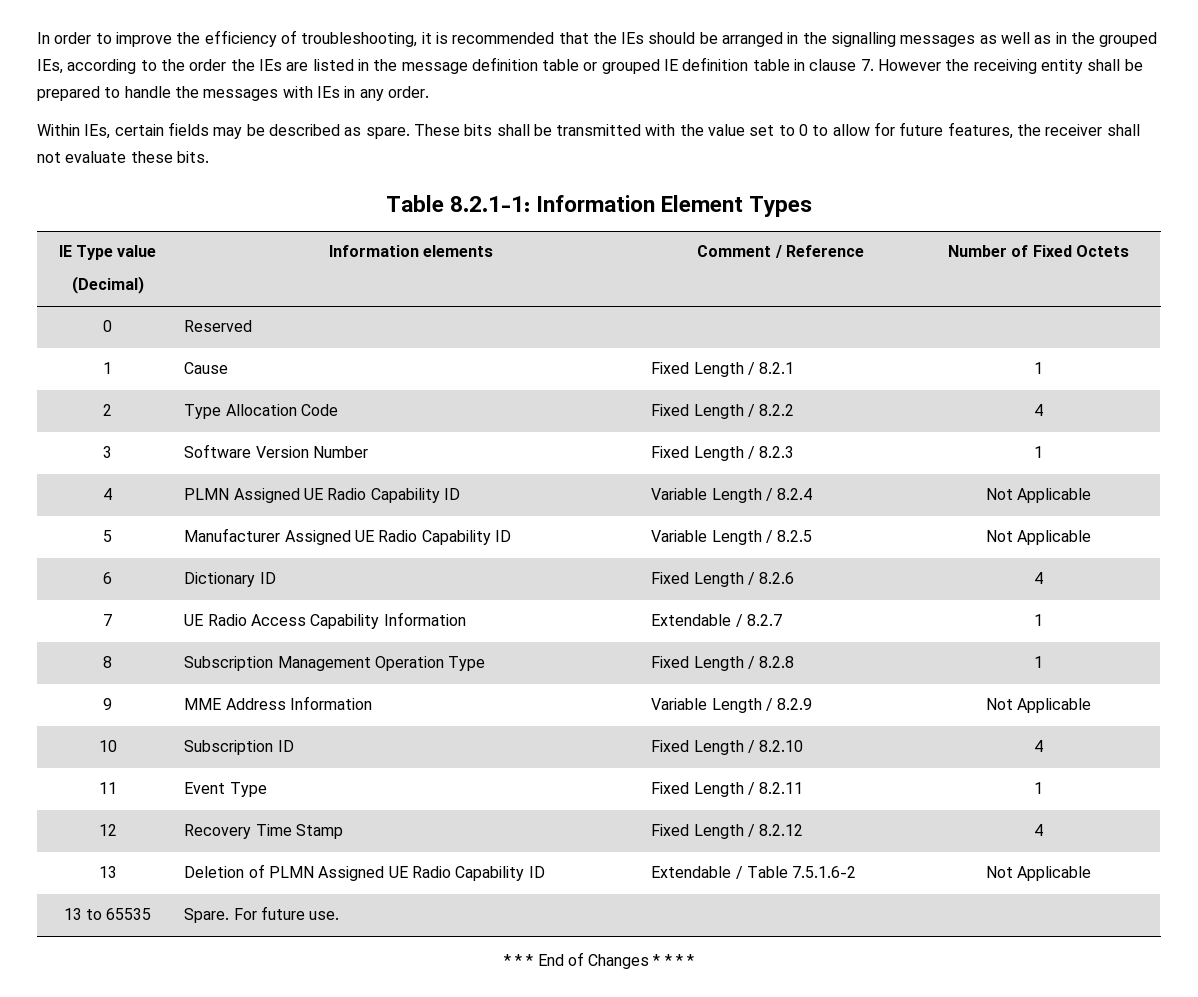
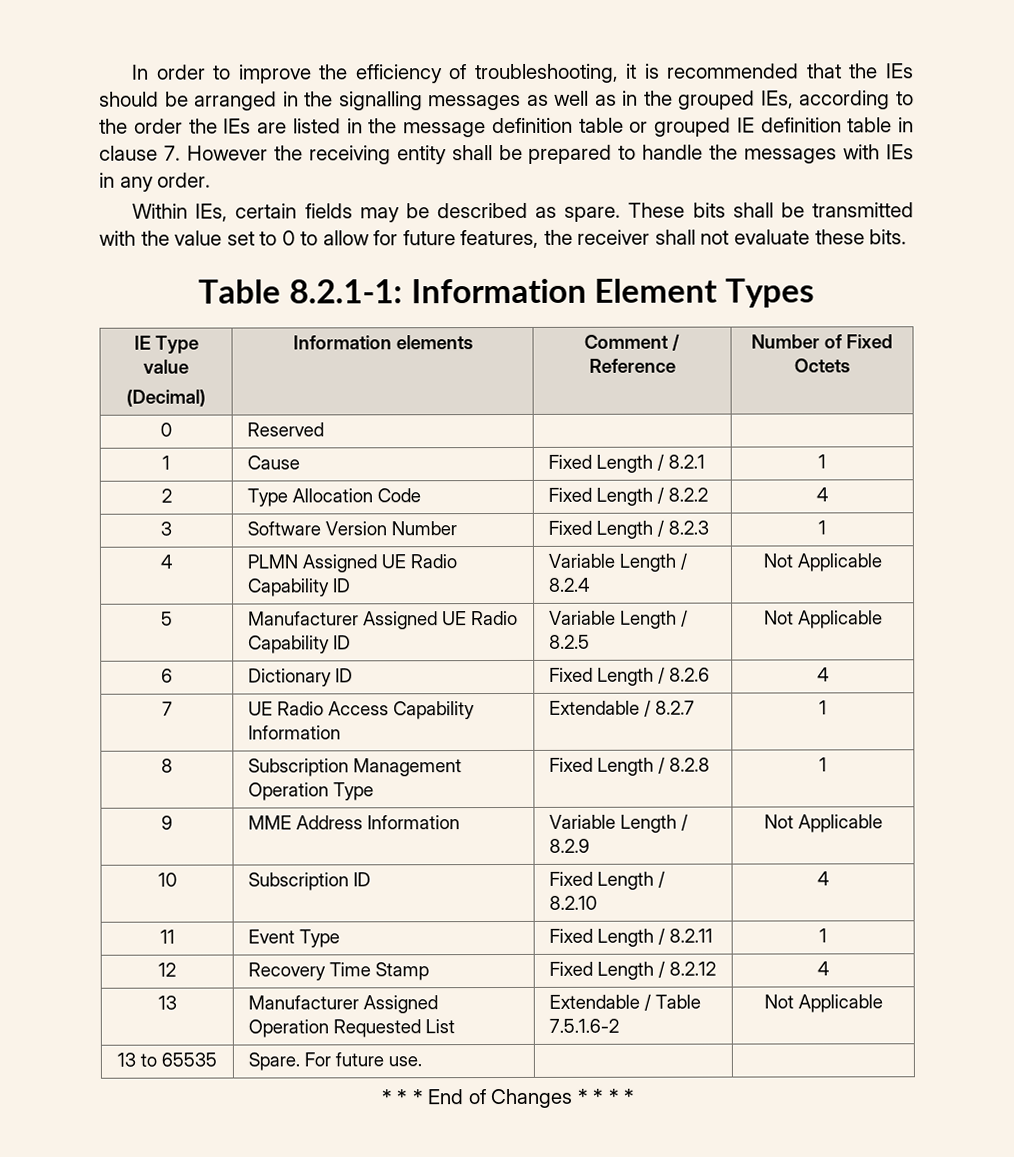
[184,864,545,881] Deletion of PLMN Assigned UE Radio Capability ID -> [248,995,439,1014] [248,1019,456,1038] Manufacturer Assigned Operation Requested List

